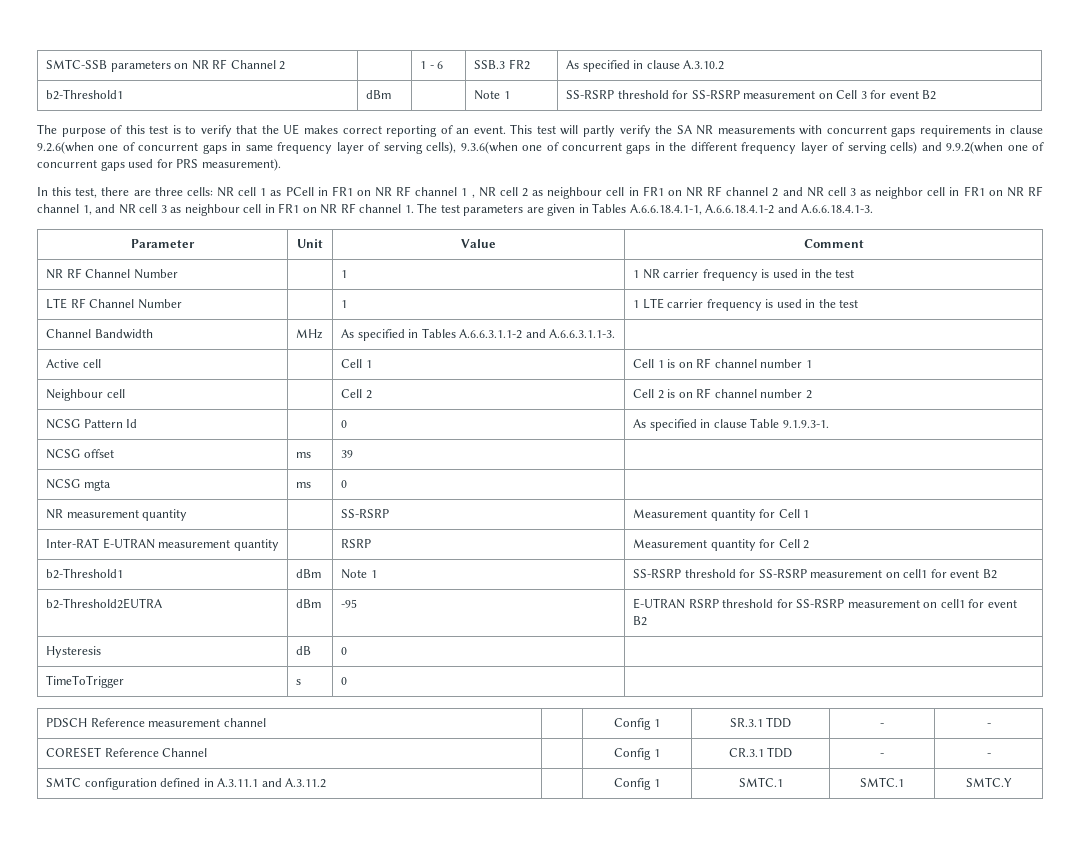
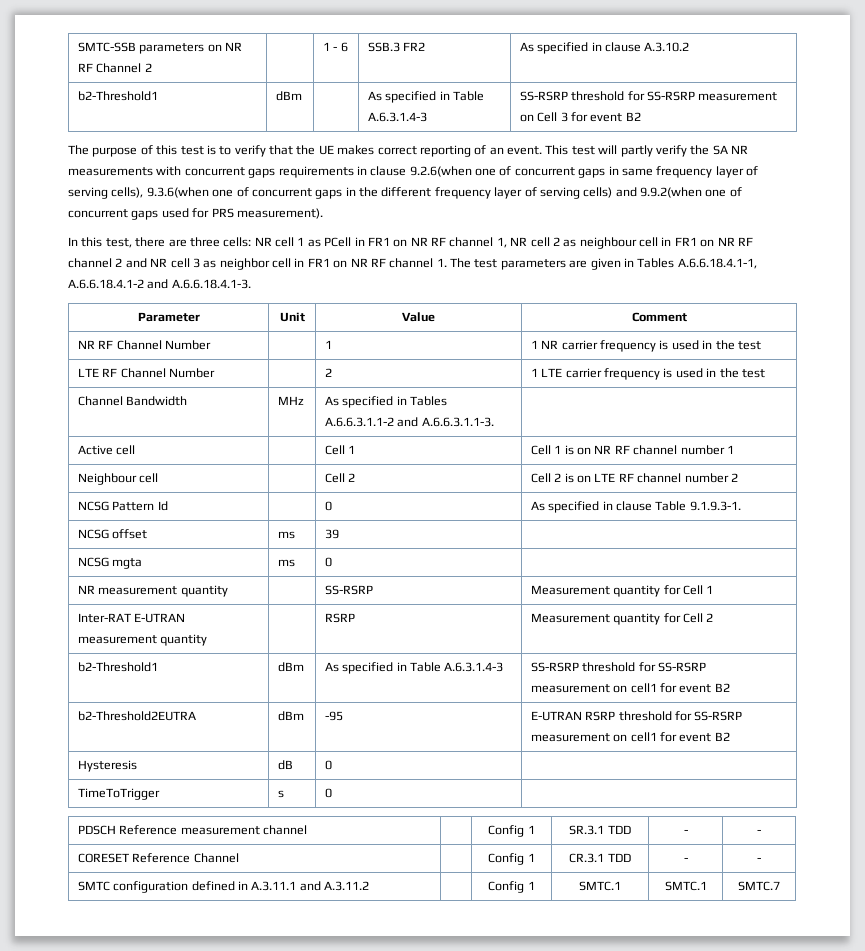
[474,90,510,100] Note 1 -> [367,91,485,103] [367,112,427,122] As specified in Table A.6.3.1.4-3
[461,188,475,198] 1 , -> [496,237,507,248] 1,
[82,203,402,216] 1, and NR cell 3 as neighbour cell in FR1 on NR RF channel -> (434, 263) none
[341,300,348,308] 1 -> [324,368,332,377] 2
(693, 365) none -> [594,445,612,454] NR
(693, 395) none -> [594,473,616,482] LTE
[341,569,377,579] Note 1 -> [324,662,504,674] As specified in Table A.6.3.1.4-3
[965,777,1012,787] SMTC.Y -> [738,881,780,891] SMTC.7

